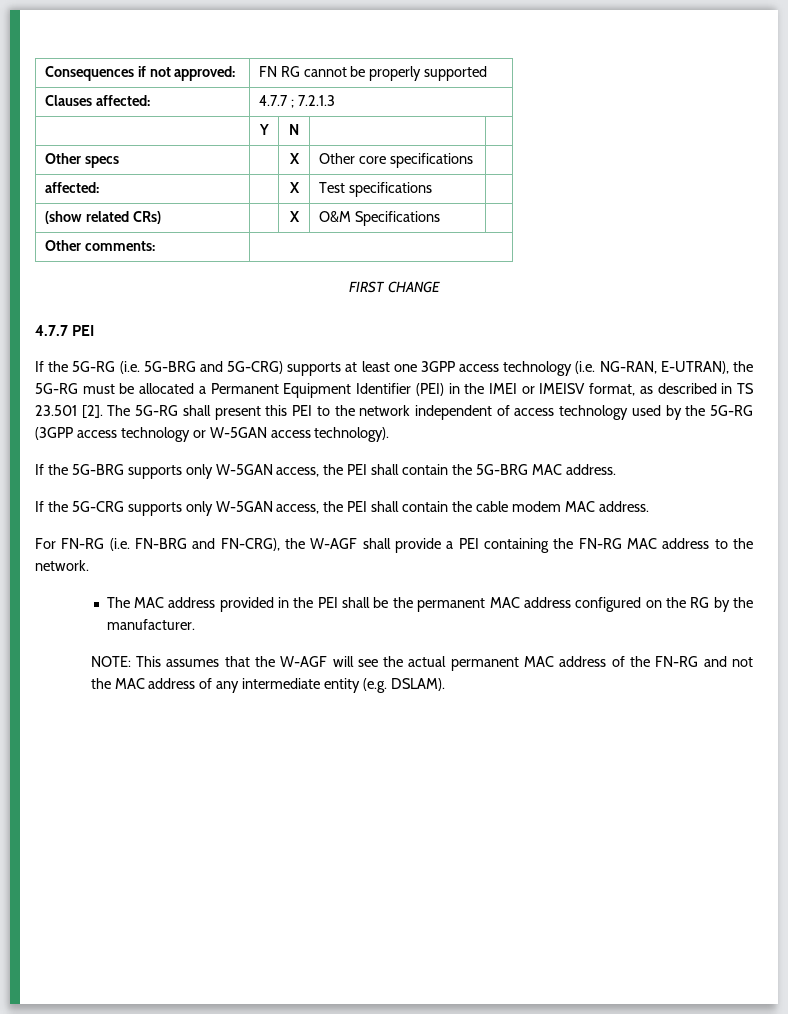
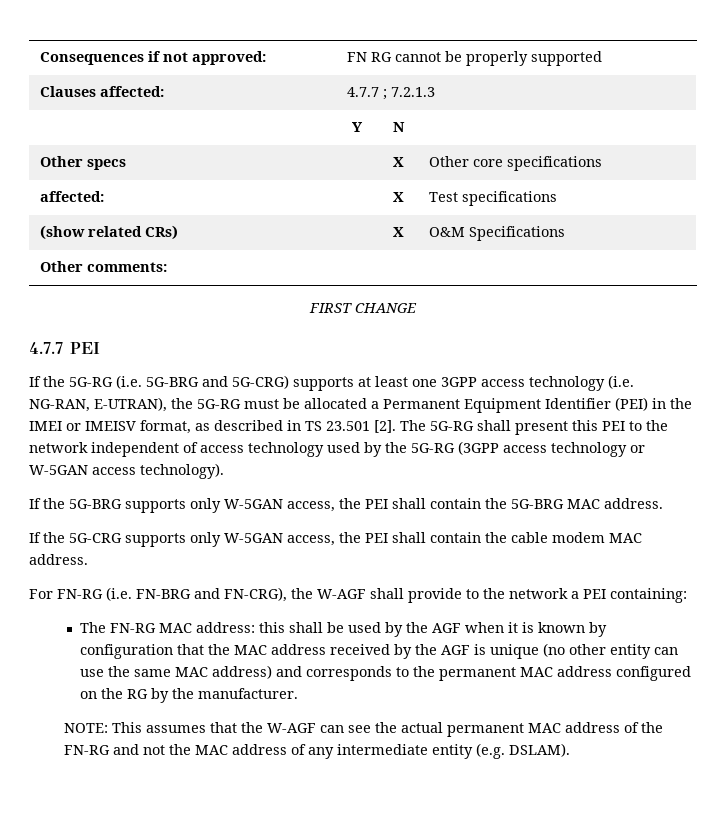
[446,538,754,553] [35,560,89,571] [106,597,389,612] a PEI containing the FN-RG MAC address to the network. // The MAC address provided in the PEI shall be -> [466,588,687,603] [79,622,607,637] [79,643,678,659] [79,665,409,681] to the network a PEI containing: // The FN-RG MAC address: this shall be used by the AGF when it is known by configuration that the MAC address received by the AGF is unique (no other entity can use the same MAC address) and corresponds to
[332,656,354,667] will -> [319,725,344,733] can

